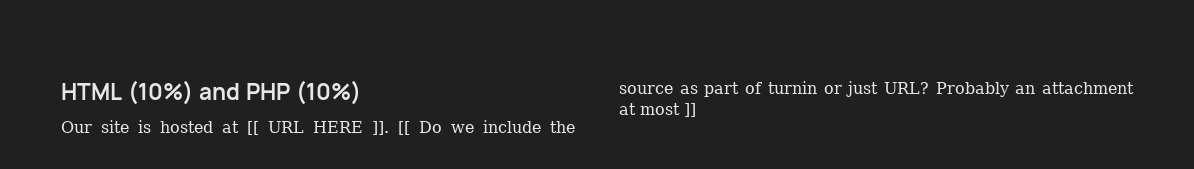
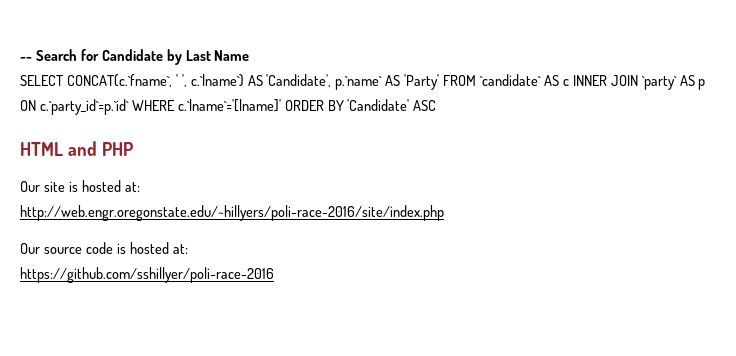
[61,80,194,105] HTML (10%) -> [20,49,250,65] [20,74,706,90] [20,99,437,115] [20,142,63,156] -- Search for Candidate by Last Name // SELECT CONCAT(c.`fname`, ' ', c.`lname`) AS 'Candidate', p.`name` AS 'Party' FROM `candidate` AS c INNER JOIN `party` AS p ON c.`party_id`=p.`id` WHERE c.`lname`='[lname]' ORDER BY 'Candidate' ASC // HTML
[296,80,362,105] (10%) -> (133, 149) none
[222,120,575,135] [619,81,1134,97] [619,103,696,117] at [[ URL HERE ]]. [[ Do we include the source as part of turnin or just URL? Probably an attachment at most ]] -> [124,182,140,192] [20,205,444,221] [20,242,188,254] [20,267,274,283] at: // http://web.engr.oregonstate.edu/~hillyers/poli-race-2016/site/index.php // Our source code is hosted at: // https://github.com/sshillyer/poli-race-2016

